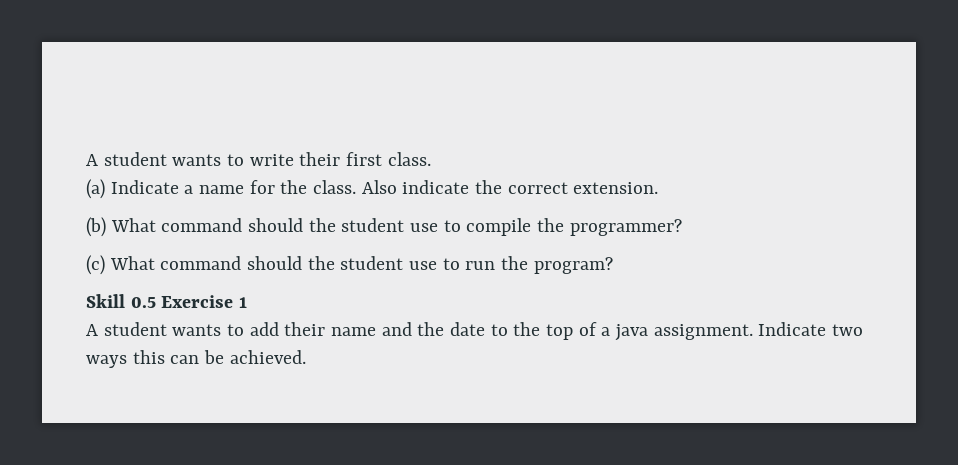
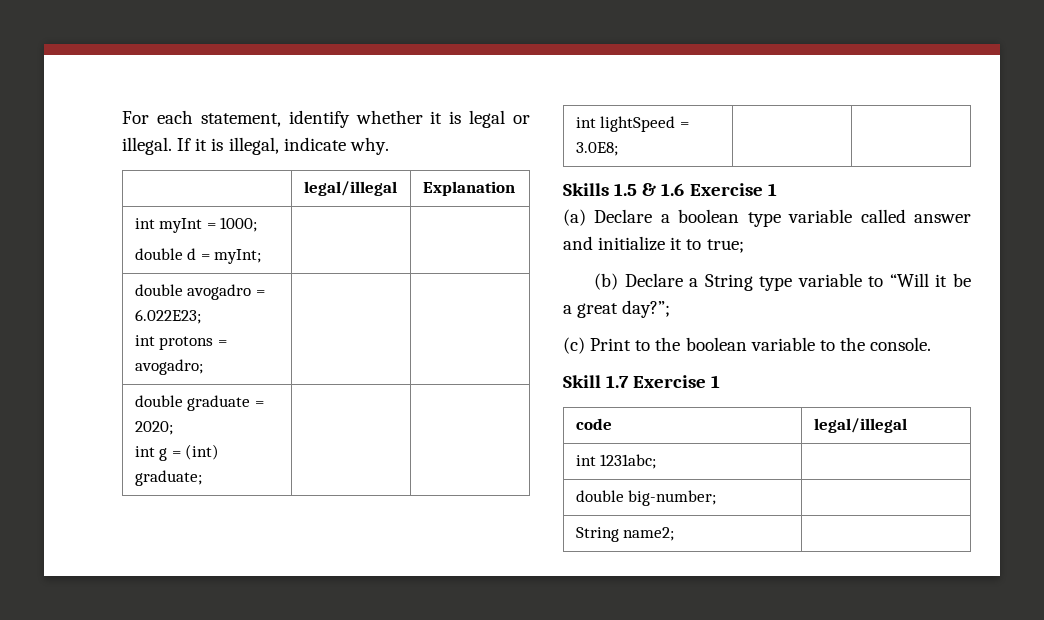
[86,152,431,166] [86,179,659,199] [86,217,682,237] [86,255,613,275] [86,294,248,308] [86,322,864,341] [86,350,306,368] A student wants to write their first class. // (a) Indicate a name for the class. Also indicate the correct extension. // (b) What command should the student use to compile the programmer? // (c) What command should the student use to run the program? // Skill 0.5 Exercise 1 // A student wants to add their name and the date to the top of a java assignment. Indicate two ways this can be achieved. -> [122,110,530,128] [122,137,389,155] [303,181,397,196] [422,181,515,196] [134,217,258,233] [134,248,262,264] [134,284,265,300] [134,309,201,324] [134,335,227,350] [134,359,203,375] [134,395,264,411] [134,421,173,435] [134,444,220,461] [134,470,202,486] [575,116,689,132] [575,142,618,156] [563,183,777,196] [563,209,971,227] [563,236,744,253] [594,273,971,291] [563,300,671,318] [563,337,932,354] [563,375,721,388] [575,418,612,430] [813,418,907,433] [575,454,657,469] [575,490,717,506] [575,527,675,542] For each statement, identify whether it is legal or illegal. If it is illegal, indicate why. // | legal/illegal | Explanation // int myInt = 1000; // double d = myInt; | | // double avogadro = 6.022E23; // int protons = avogadro; | | // double graduate = 2020; // int g = (int) graduate; | | // int lightSpeed = 3.0E8; | | // Skills 1.5 & 1.6 Exercise 1 // (a) Declare a boolean type variable called answer and initialize it to true; // (b) Declare a String type variable to “Will it be a great day?”; // (c) Print to the boolean variable to the console. // Skill 1.7 Exercise 1 // code | legal/illegal // int 1231abc; | // double big-number; | // String name2; |

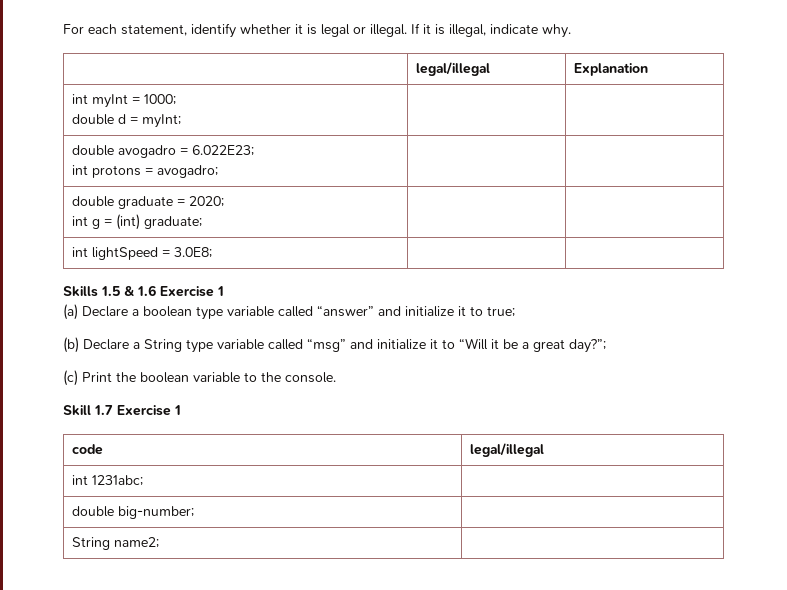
[914,214,971,223] answer -> [317,305,374,317] “answer”
(862, 280) none -> [268,338,438,352] called “msg” and initialize it
[635,340,651,351] to -> (112, 377) none

